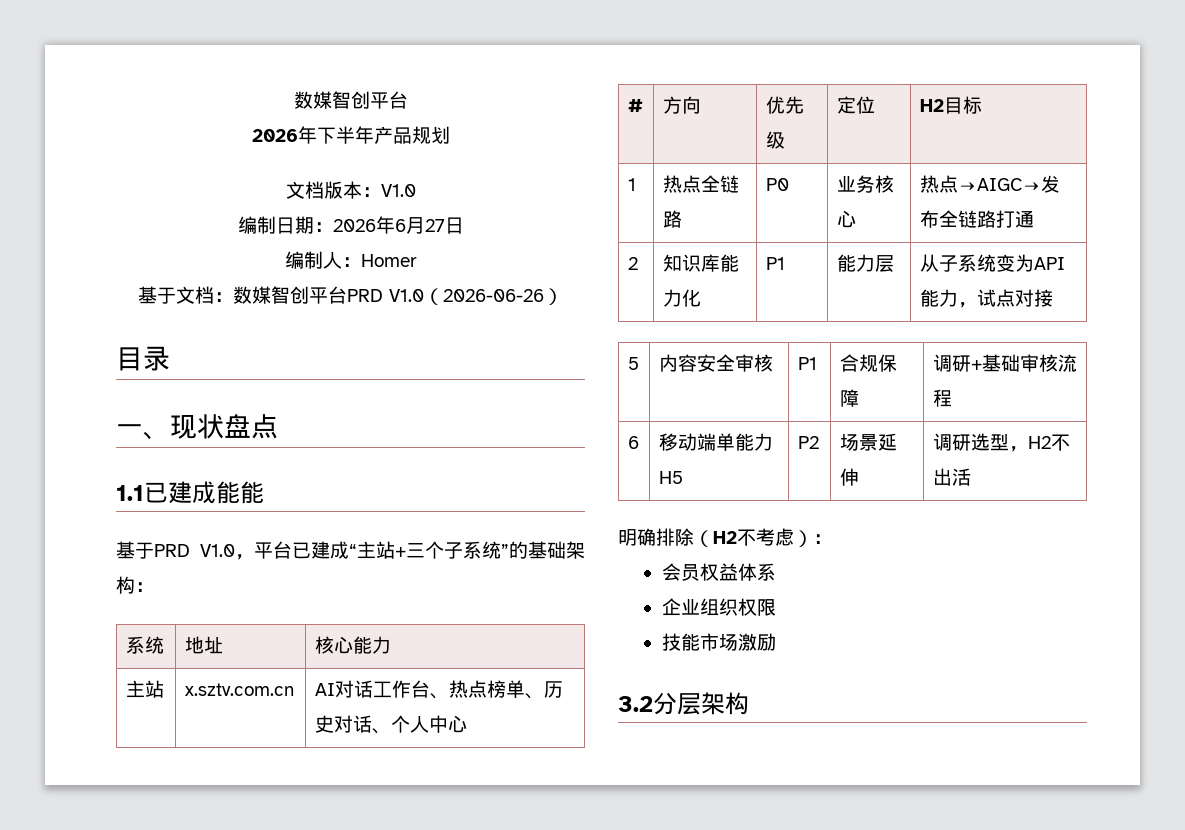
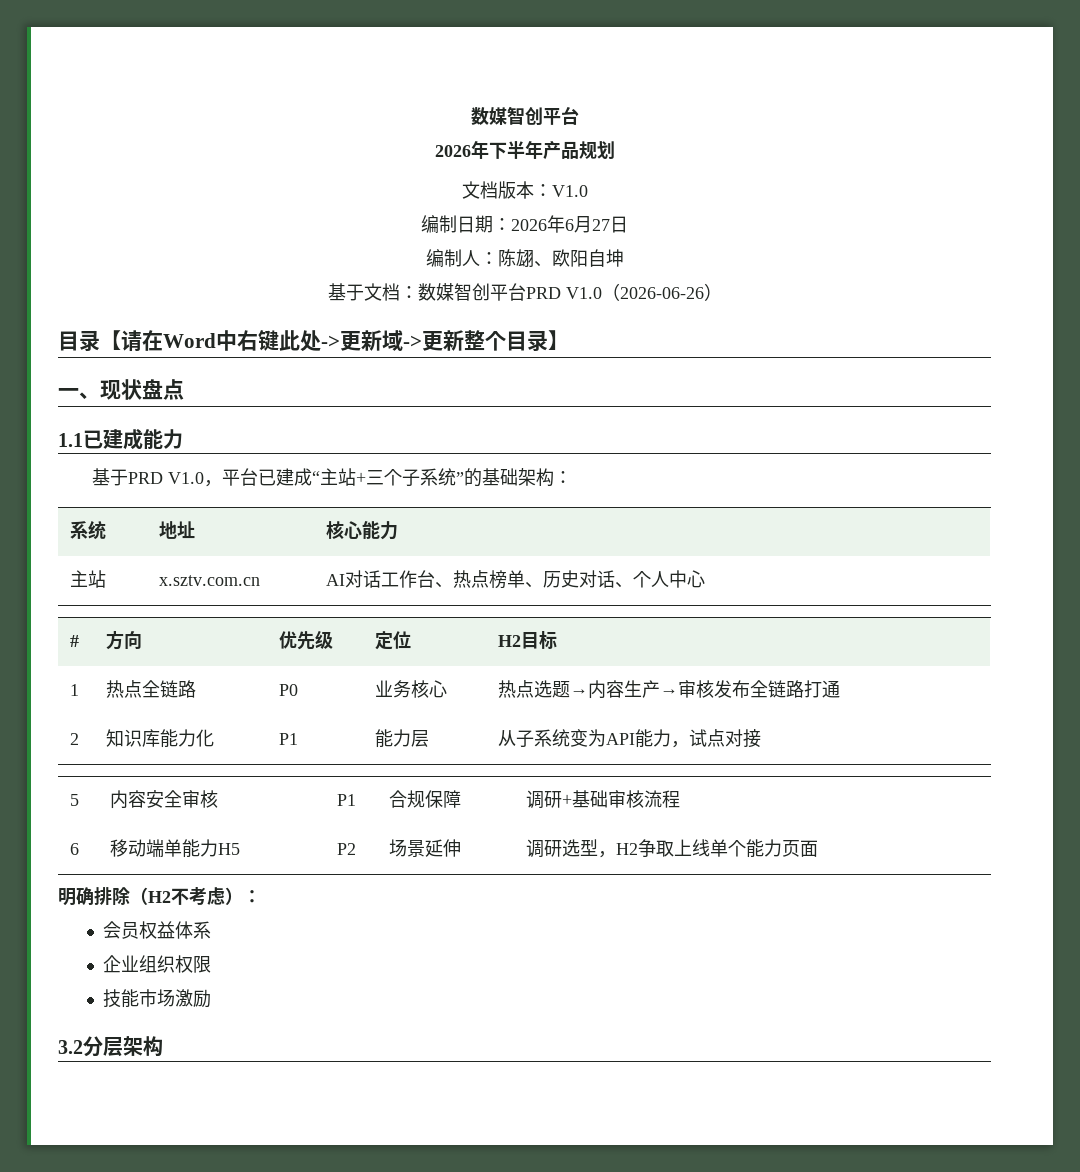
[361,254,417,267] Homer -> [497,249,624,267] 陈翃、欧阳自坤
(170, 358) none -> [100,330,569,352] 【请在Word中右键此处->更新域->更新整个目录】
[240,481,264,504] 能 -> [163,429,183,449] 力
[957,178,1041,191] →AIGC→ -> [534,680,715,699] 选题→内容生产→审核
[1050,434,1070,451] [932,468,971,486] 不出活 -> [638,839,819,858] 争取上线单个能力页面

